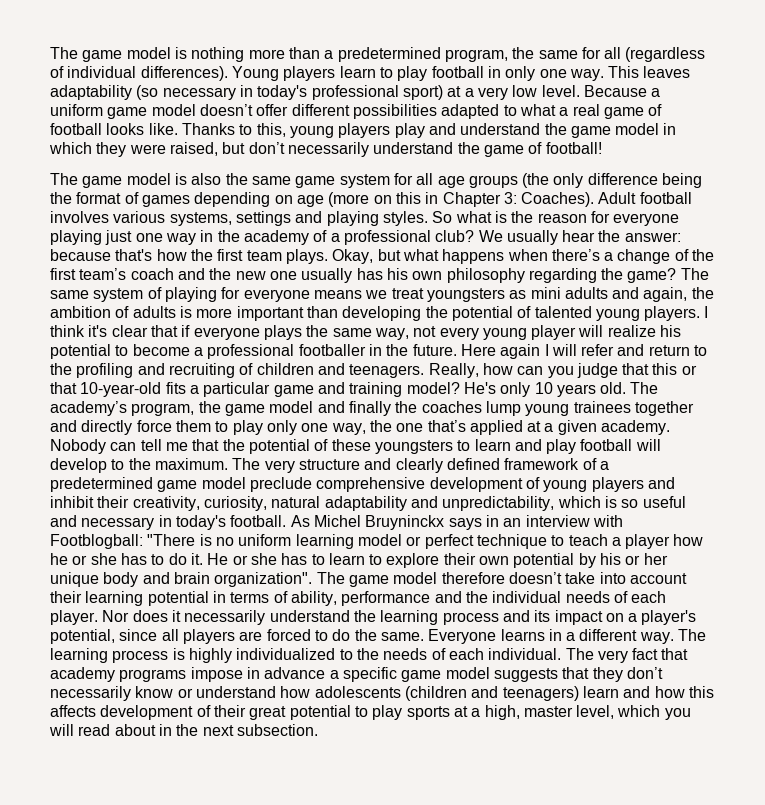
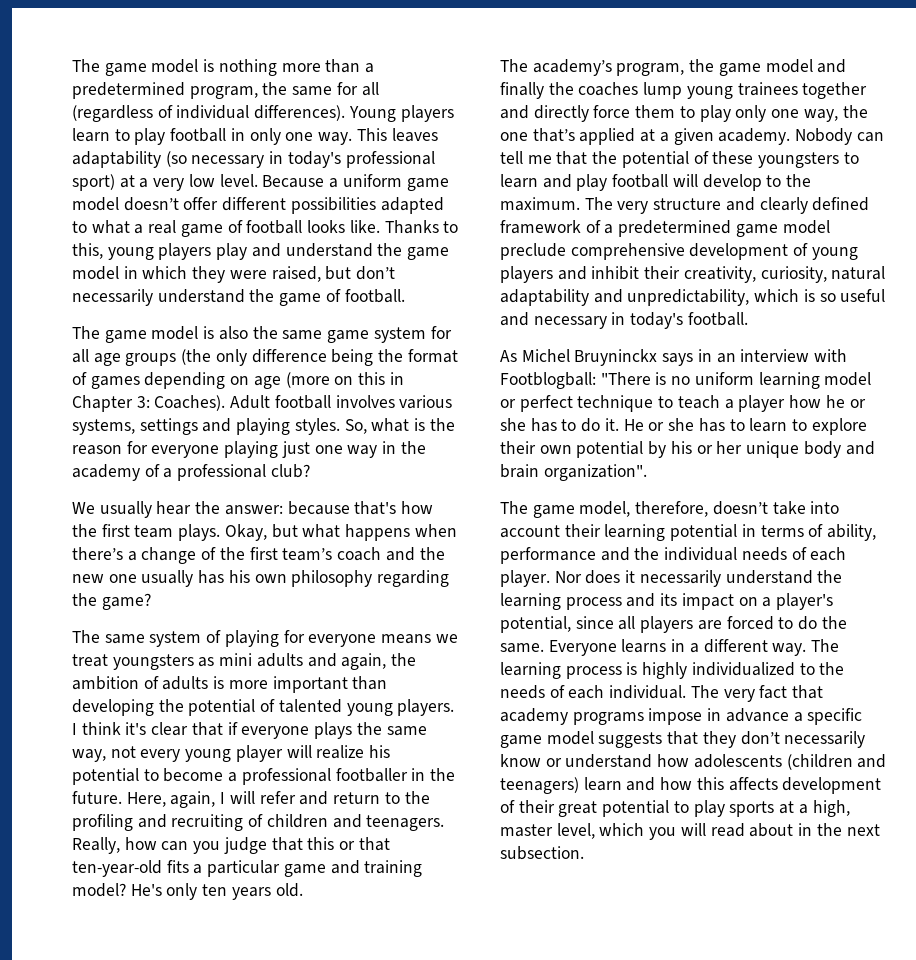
[545,142,602,154] football! -> [344,289,405,303] football.
[432,211,453,223] So -> [344,419,367,434] So,
(475, 236) none -> (310, 471) //
(677, 275) none -> (151, 601) //
[460,344,541,359] Here again -> [126,791,216,808] Here, again,
[80,382,162,397] 10-year-old -> [72,860,162,877] ten-year-old
[534,382,553,394] 10 -> [202,884,228,896] ten
(627, 388) none -> (303, 890) //
(287, 521) none -> (748, 319) //
[316,572,505,587] The game model therefore -> [500,501,709,518] // The game model, therefore,

